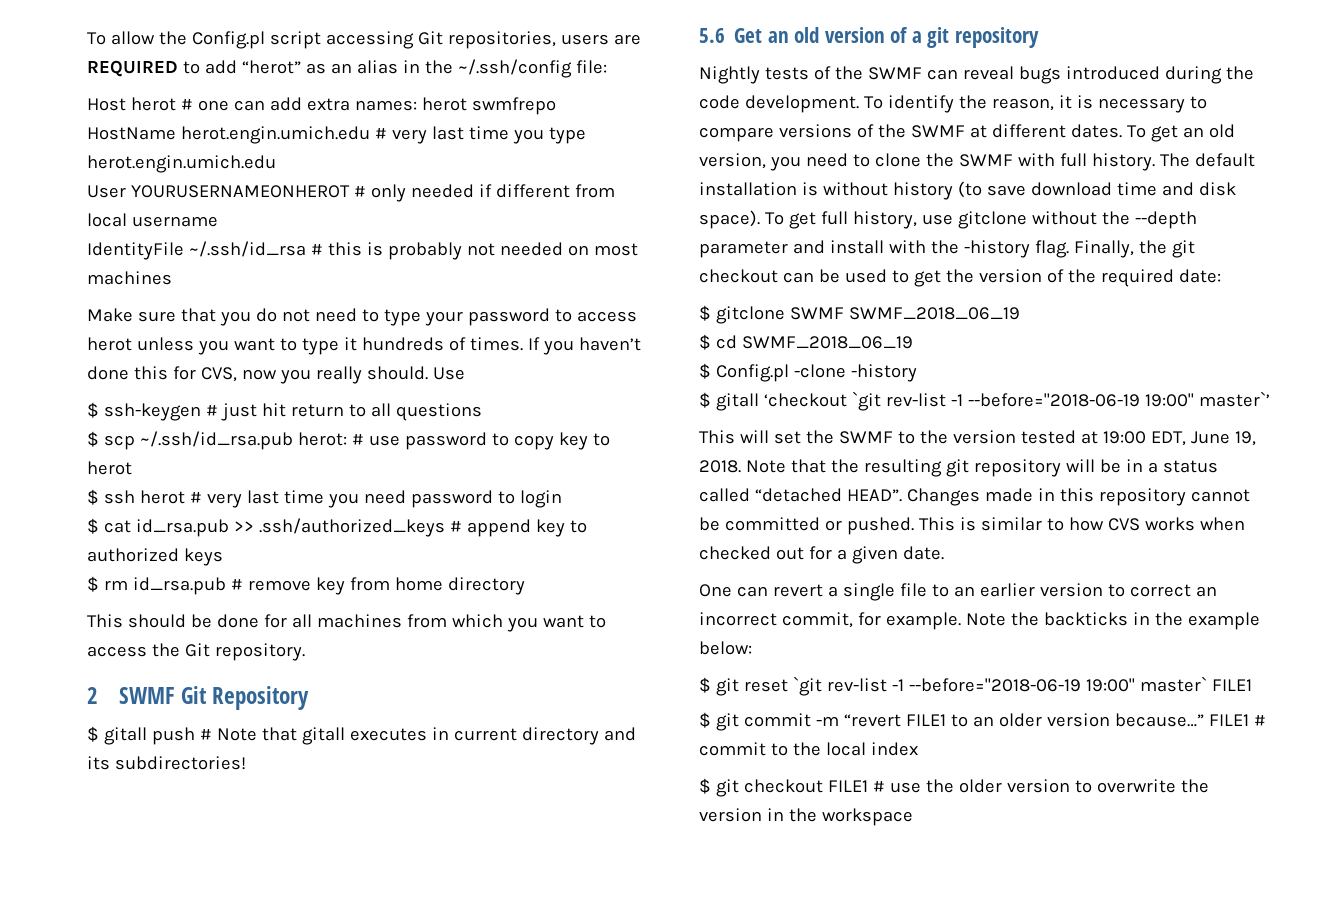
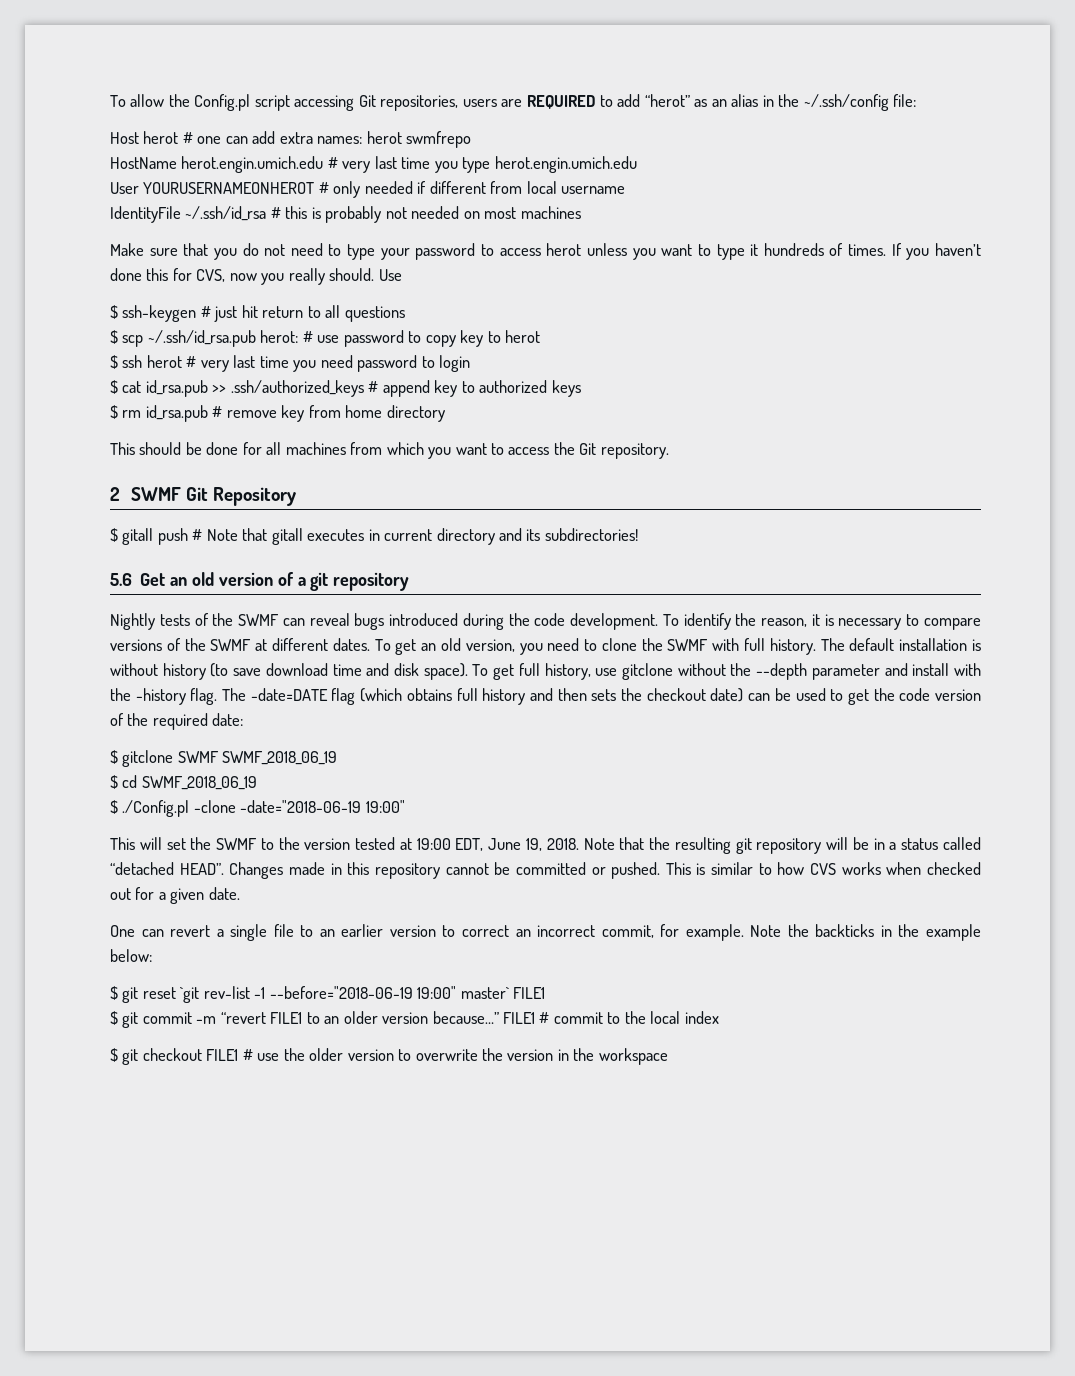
[1073,240,1195,258] [699,269,778,283] Finally, the git checkout -> [222,688,744,705] The -date=DATE flag (which obtains full history and then sets the checkout date)
(974, 276) none -> [899,688,931,701] code
[715,364,917,382] [699,391,1270,411] Config.pl -clone -history // $ gitall ‘checkout `git rev-list -1 --before="2018-06-19 19:00" master`’ -> [122,800,405,817] ./Config.pl -clone -date="2018-06-19 19:00"

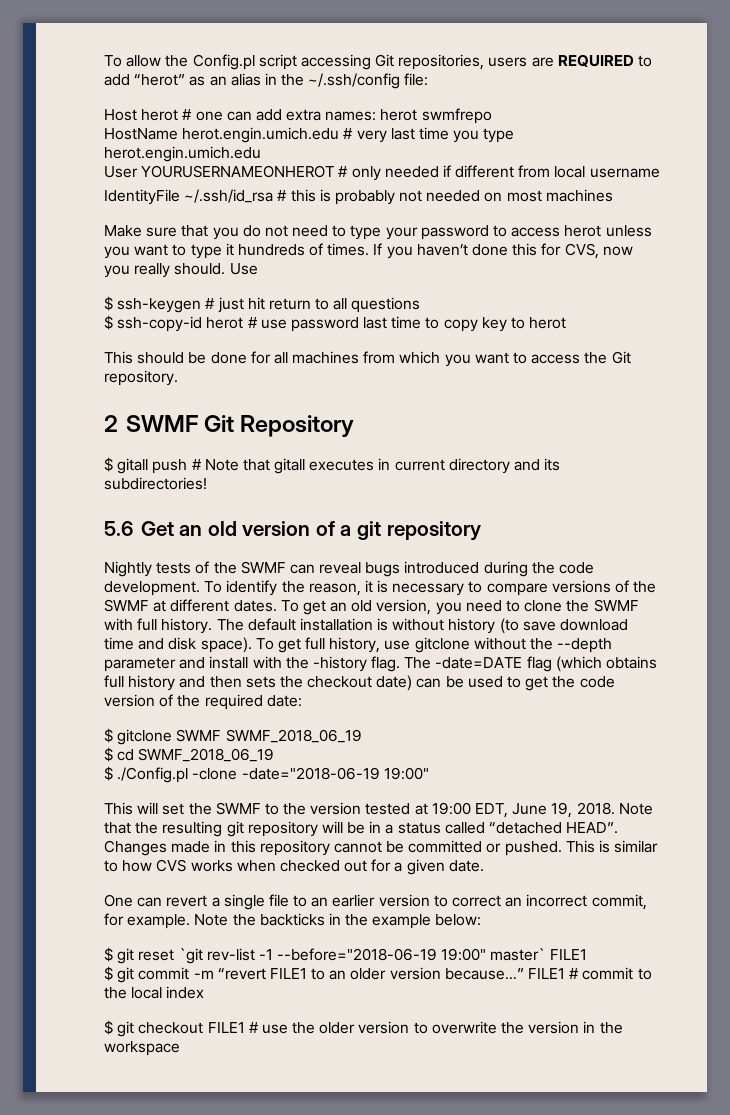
[122,330,299,347] scp ~/.ssh/id_rsa.pub herot: -> [117,316,244,332] ssh-copy-id herot
(404, 338) none -> [363,316,422,329] last time
[110,355,471,372] [110,380,581,397] [110,405,445,422] // $ ssh herot # very last time you need password to login // $ cat id_rsa.pub >> .ssh/authorized_keys # append key to authorized keys // $ rm id_rsa.pub # remove key from home directory -> (567, 323) none

